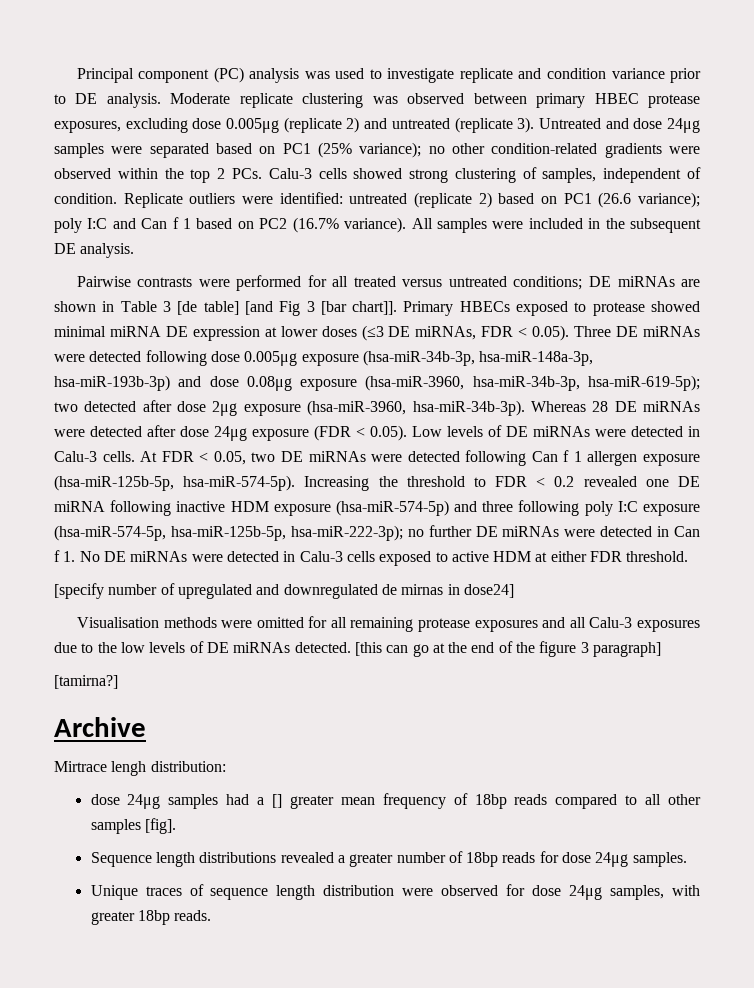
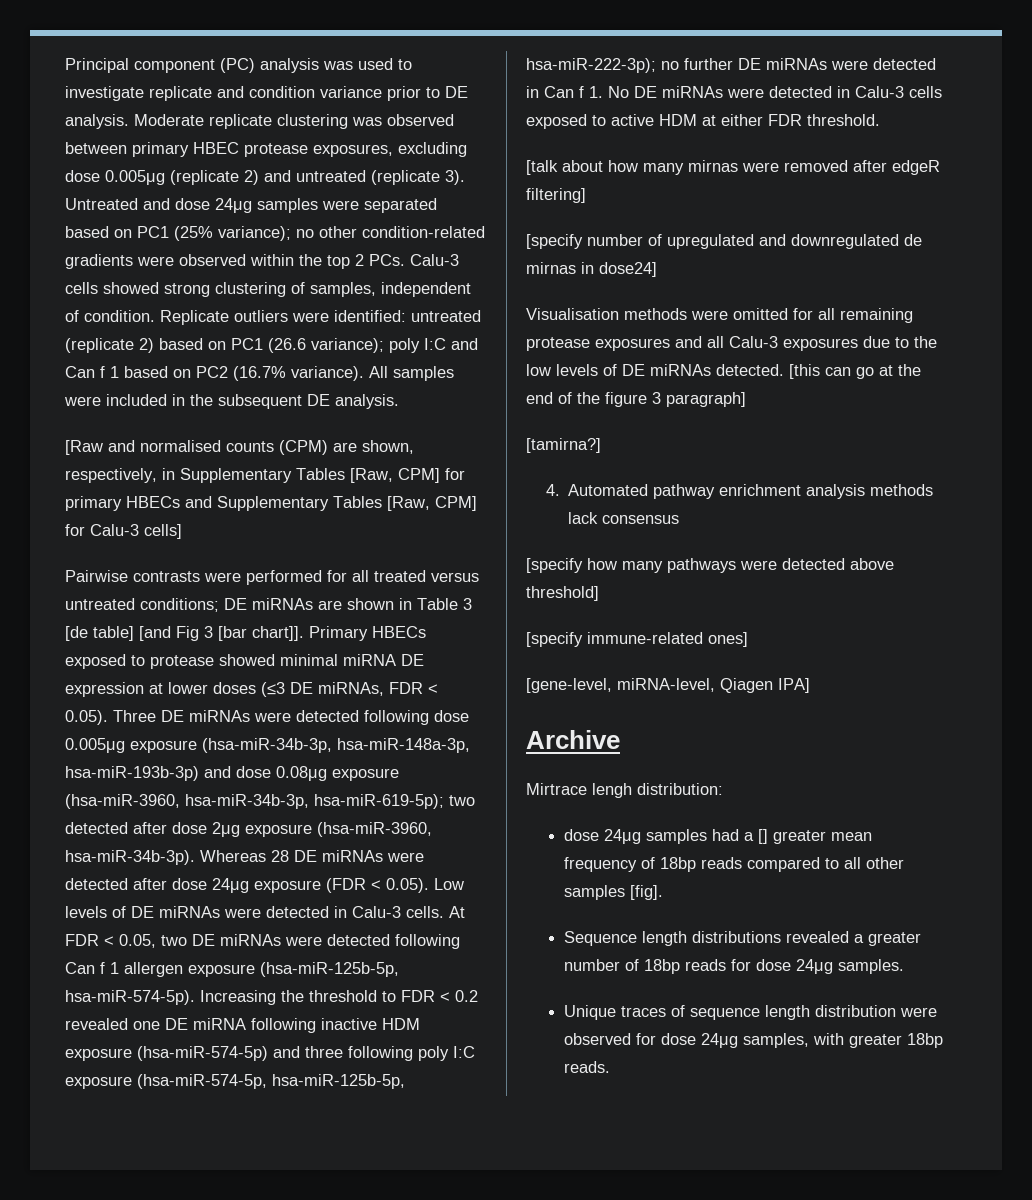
(135, 250) none -> [65,440,414,455] [65,468,465,483] [65,496,477,511] [65,524,182,539] // [Raw and normalised counts (CPM) are shown, respectively, in Supplementary Tables [Raw, CPM] for primary HBECs and Supplementary Tables [Raw, CPM] for Calu-3 cells]
(689, 556) none -> [526,160,940,175] [526,188,586,203] // [talk about how many mirnas were removed after edgeR filtering]
(118, 682) none -> [545,484,933,499] [567,512,679,524] [526,558,894,573] [526,586,599,601] [526,632,748,647] [526,678,810,693] // 4. Automated pathway enrichment analysis methods lack consensus // [specify how many pathways were detected above threshold] // [specify immune-related ones] // [gene-level, miRNA-level, Qiagen IPA]

